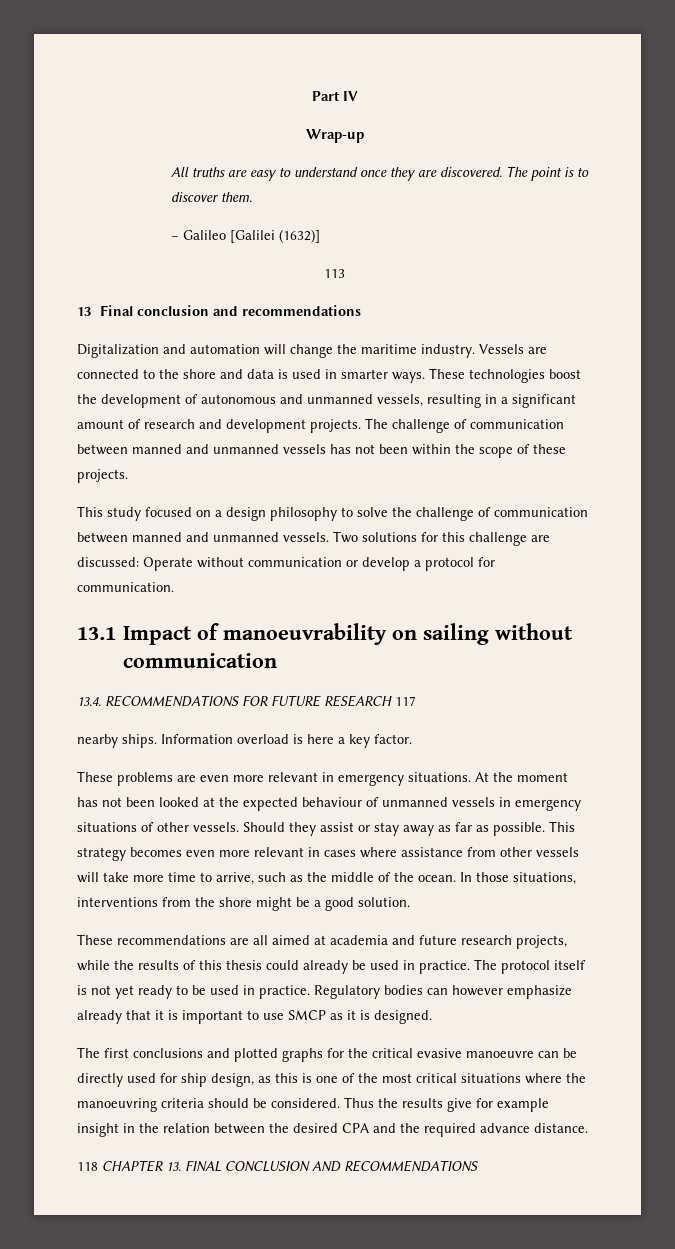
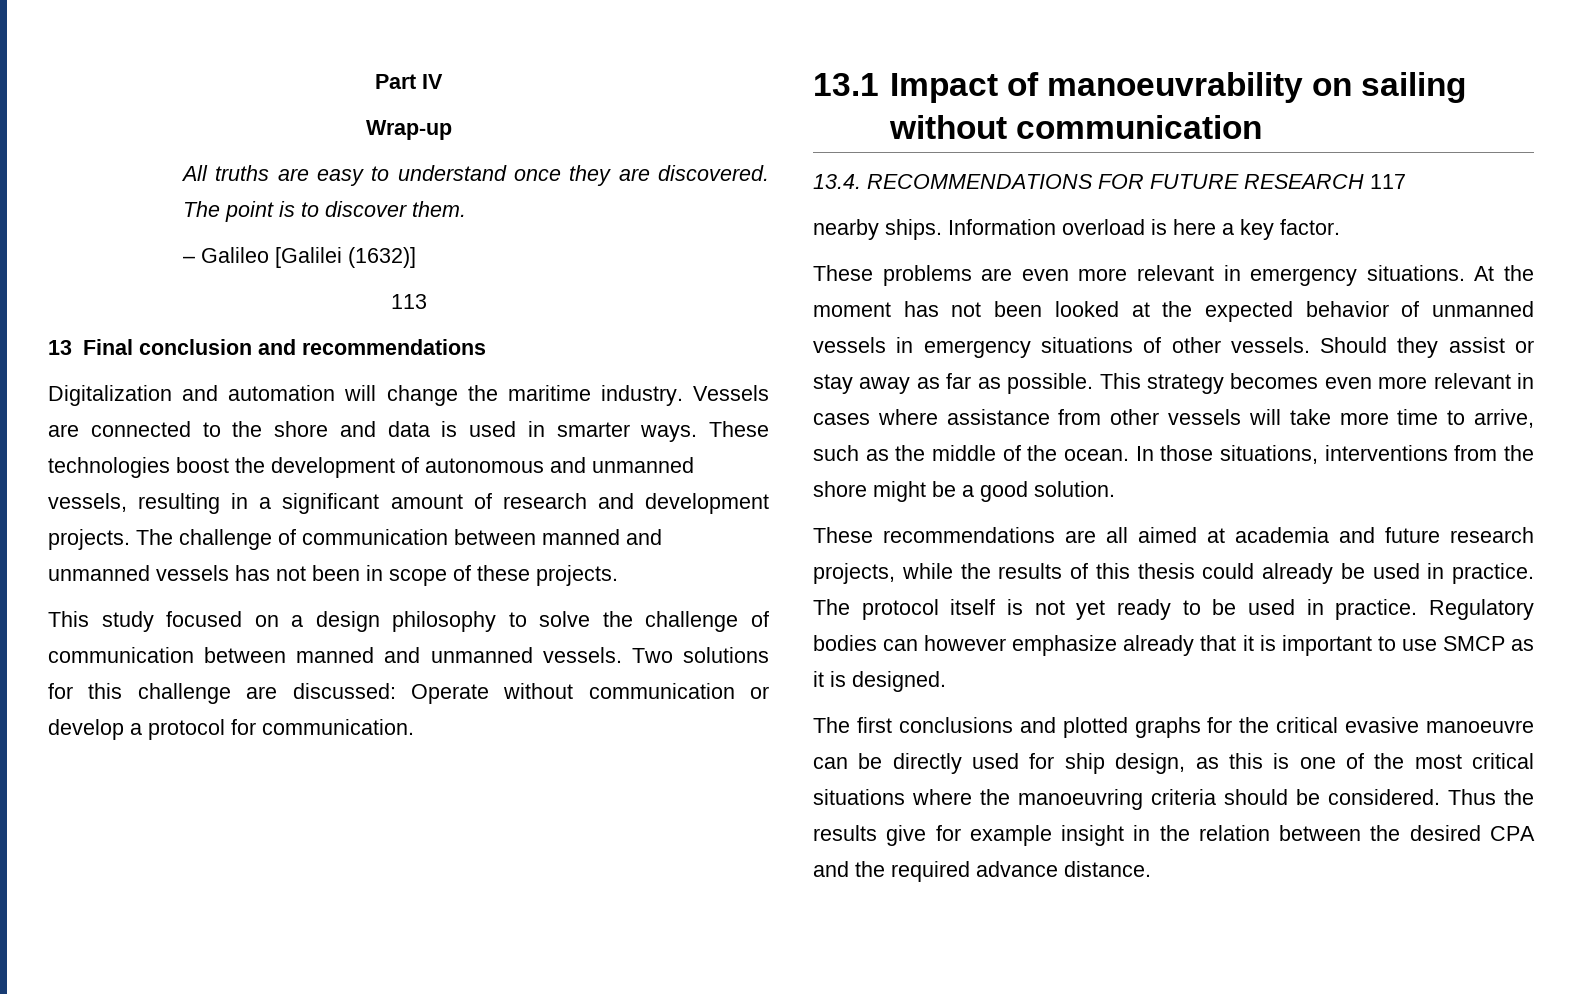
[412,444,475,455] within the -> [366,565,383,581] in
[302,797,362,807] behaviour -> [1305,301,1389,317] behavior
[77,1160,478,1172] // 118 CHAPTER 13. FINAL CONCLUSION AND RECOMMENDATIONS -> (1151, 869) none

